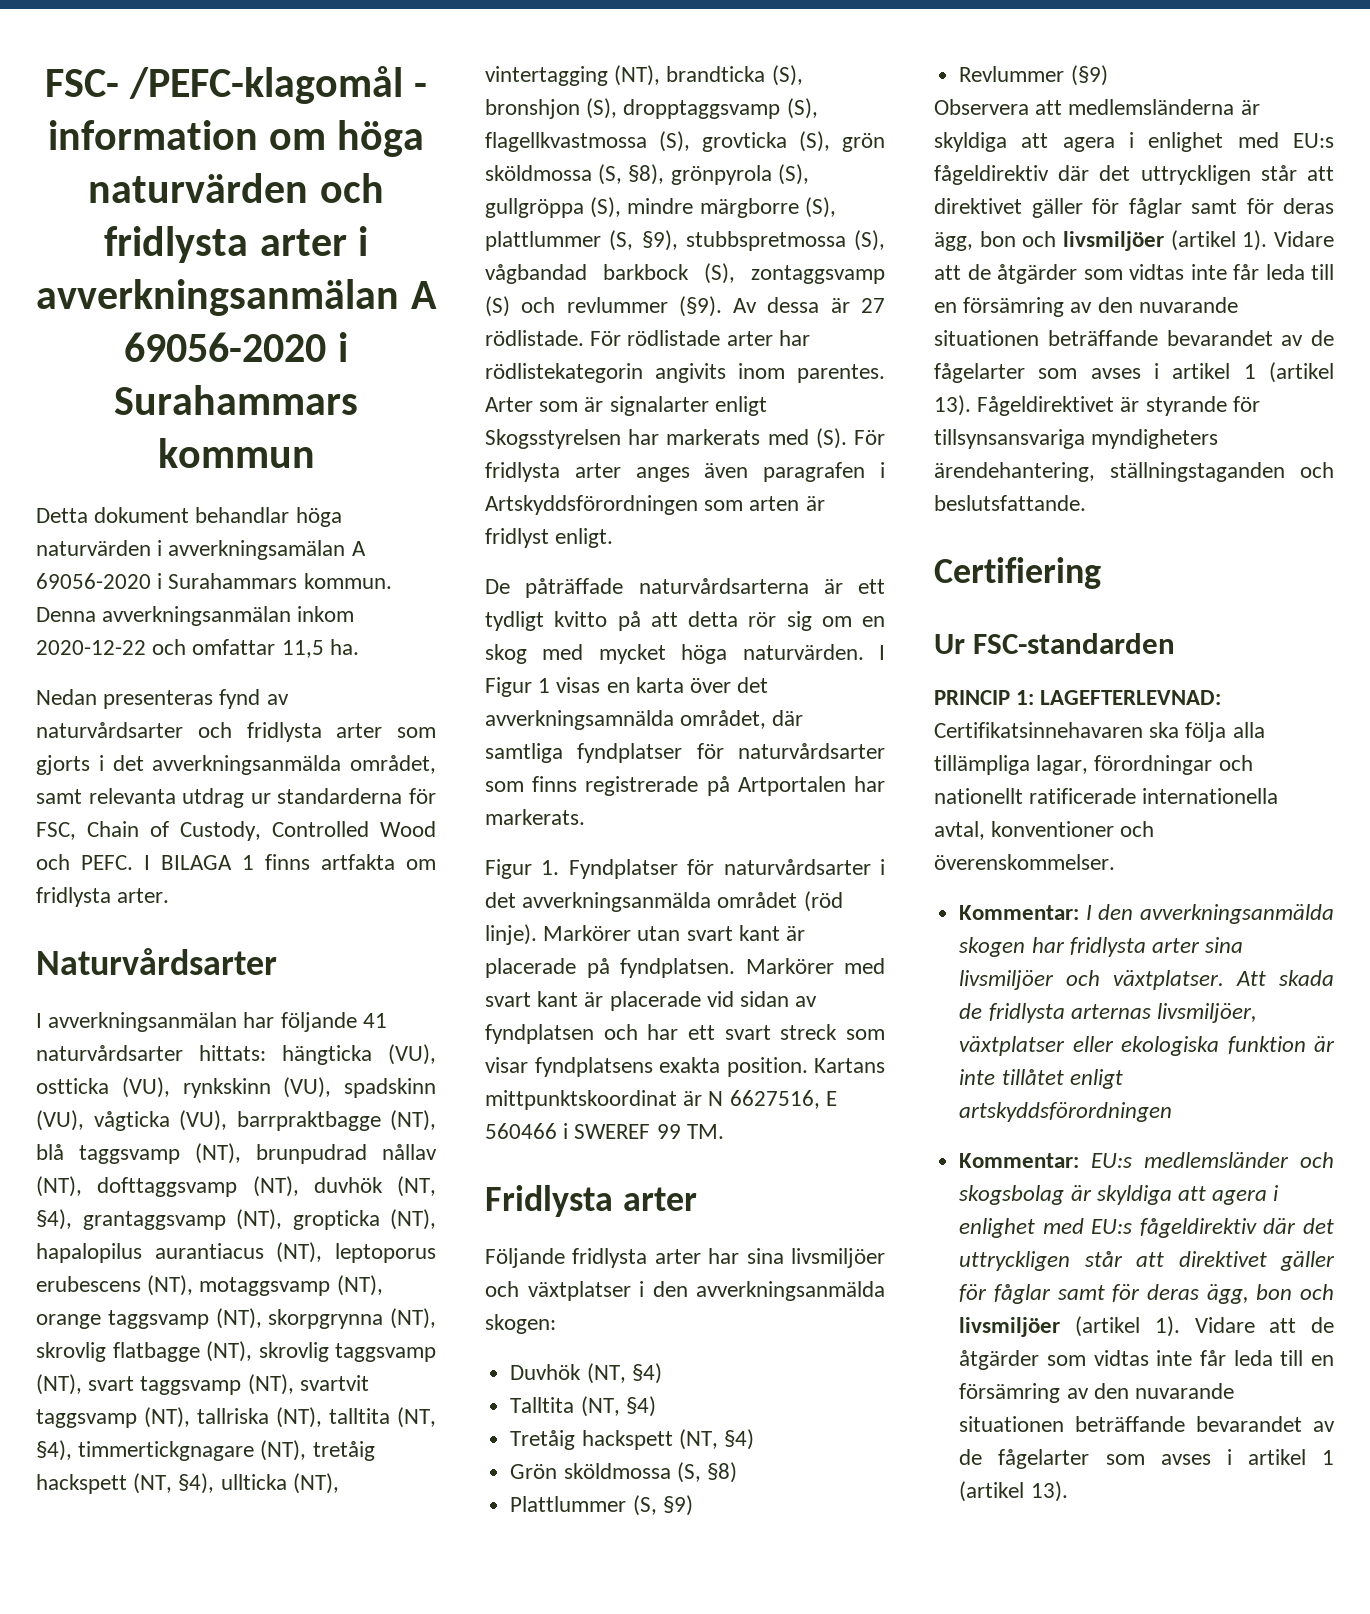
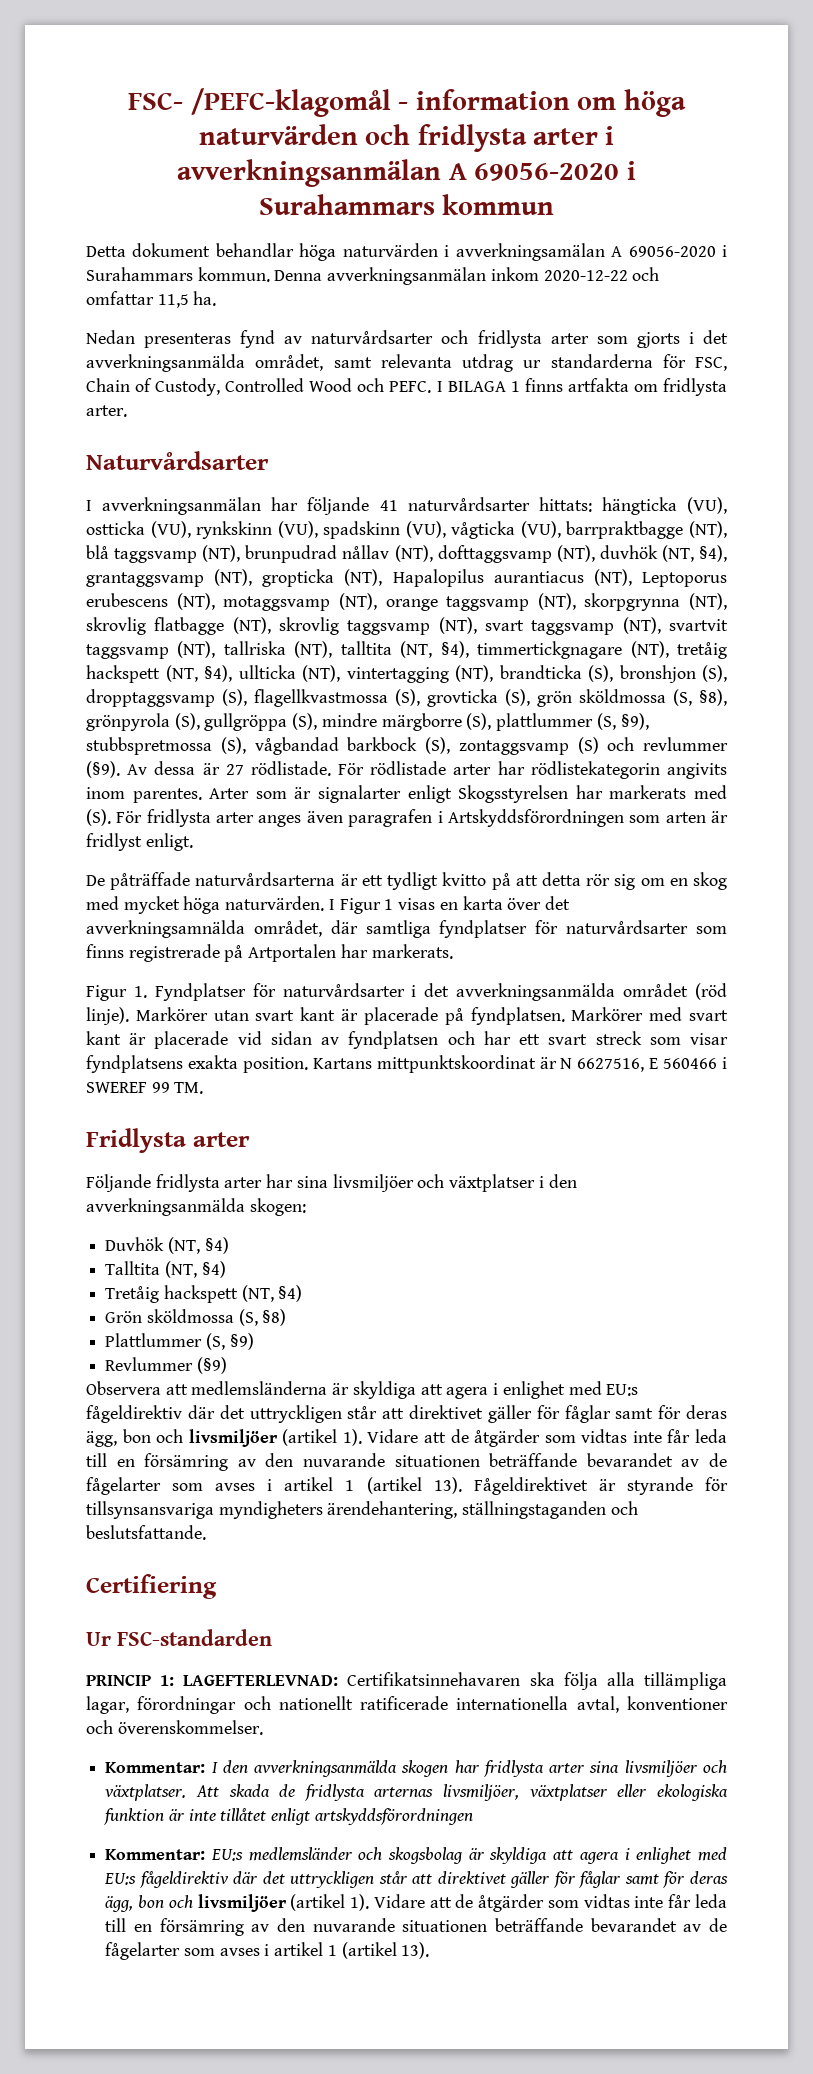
[36,1243,142,1263] hapalopilus -> [392,569,484,587] Hapalopilus
[335,1243,437,1263] leptoporus -> [642,572,728,587] Leptoporus

